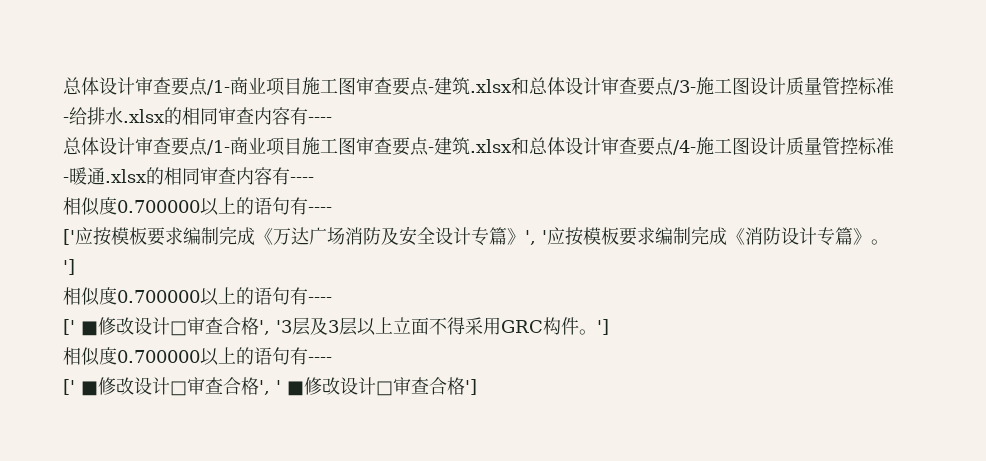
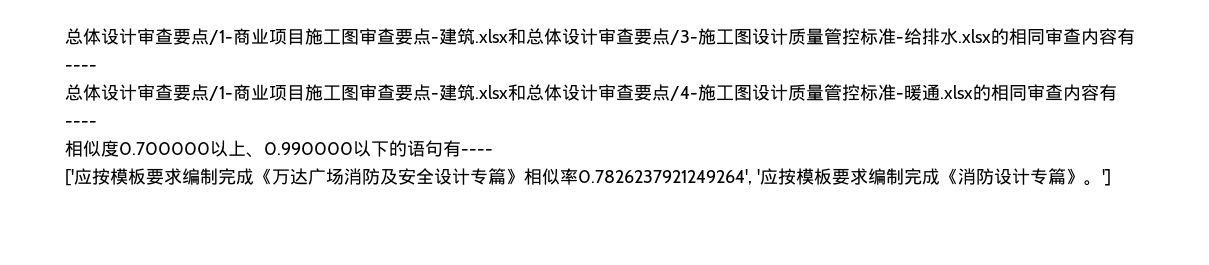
(236, 205) none -> [246,140,389,158] 、0.990000以下
[525,230,536,245] ', -> [524,168,752,185] 相似率0.7826237921249264',
[63,287,332,306] [63,317,609,336] [63,347,332,366] [63,377,477,396] // 相似度0.700000以上的语句有---- // [' ■修改设计□审查合格', '3层及3层以上立面不得采用GRC构件。'] // 相似度0.700000以上的语句有---- // [' ■修改设计□审查合格', ' ■修改设计□审查合格'] -> (1111, 177) none

